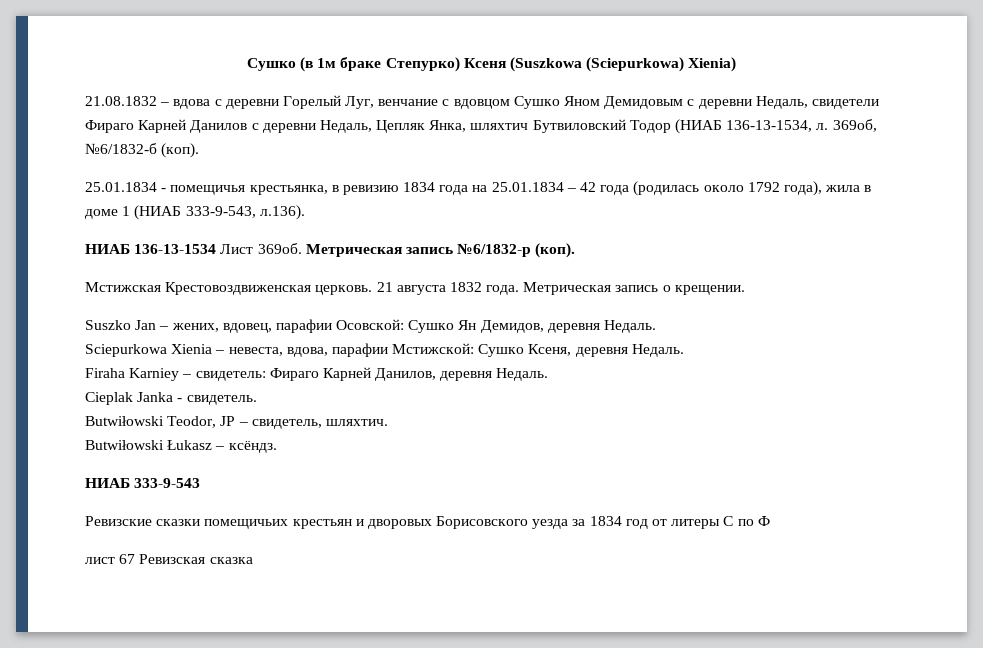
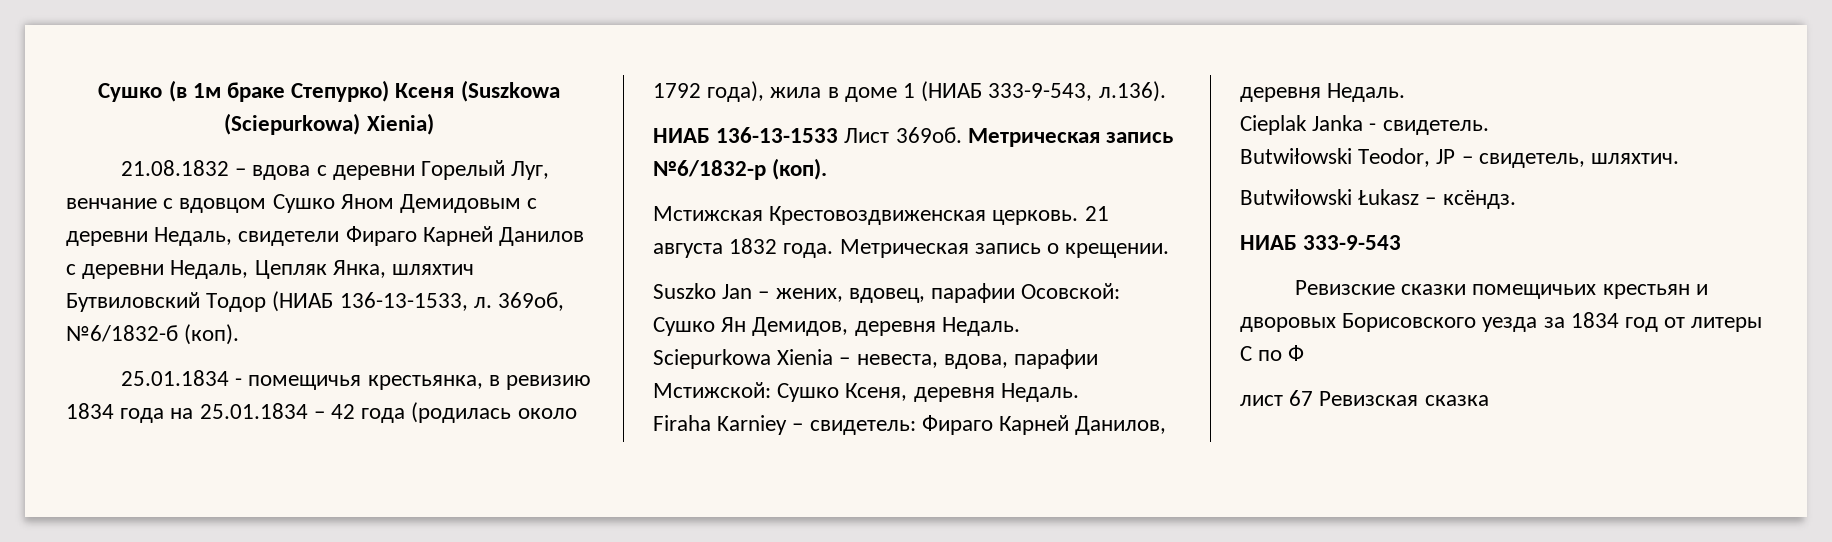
[726,120,813,132] 136-13-1534, -> [339,292,468,311] 136-13-1533,
[134,244,217,254] 136-13-1534 -> [716,127,839,143] 136-13-1533

